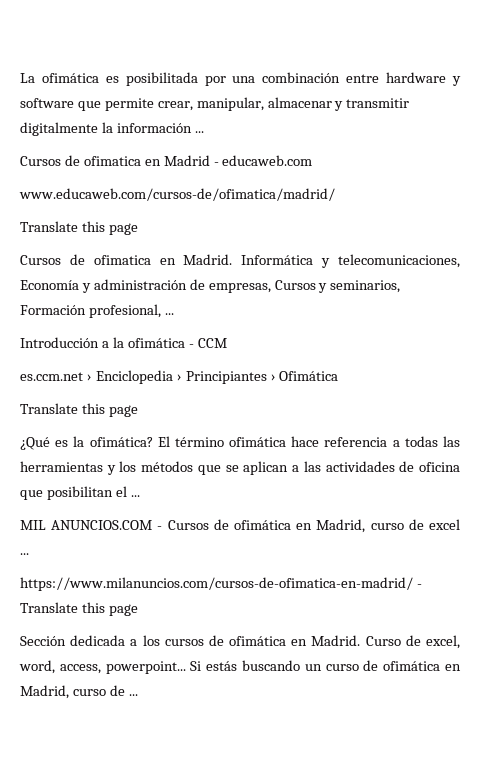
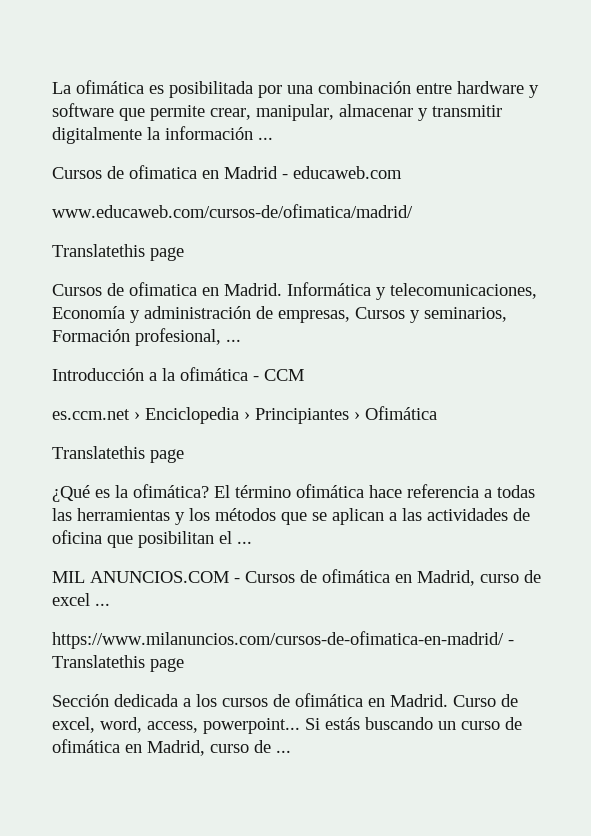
[20,221,105,232] Translate this -> [52,244,145,257] Translatethis
[20,403,105,414] Translate this -> [52,446,145,459] Translatethis
[20,602,105,613] Translate this -> [52,655,145,668] Translatethis

